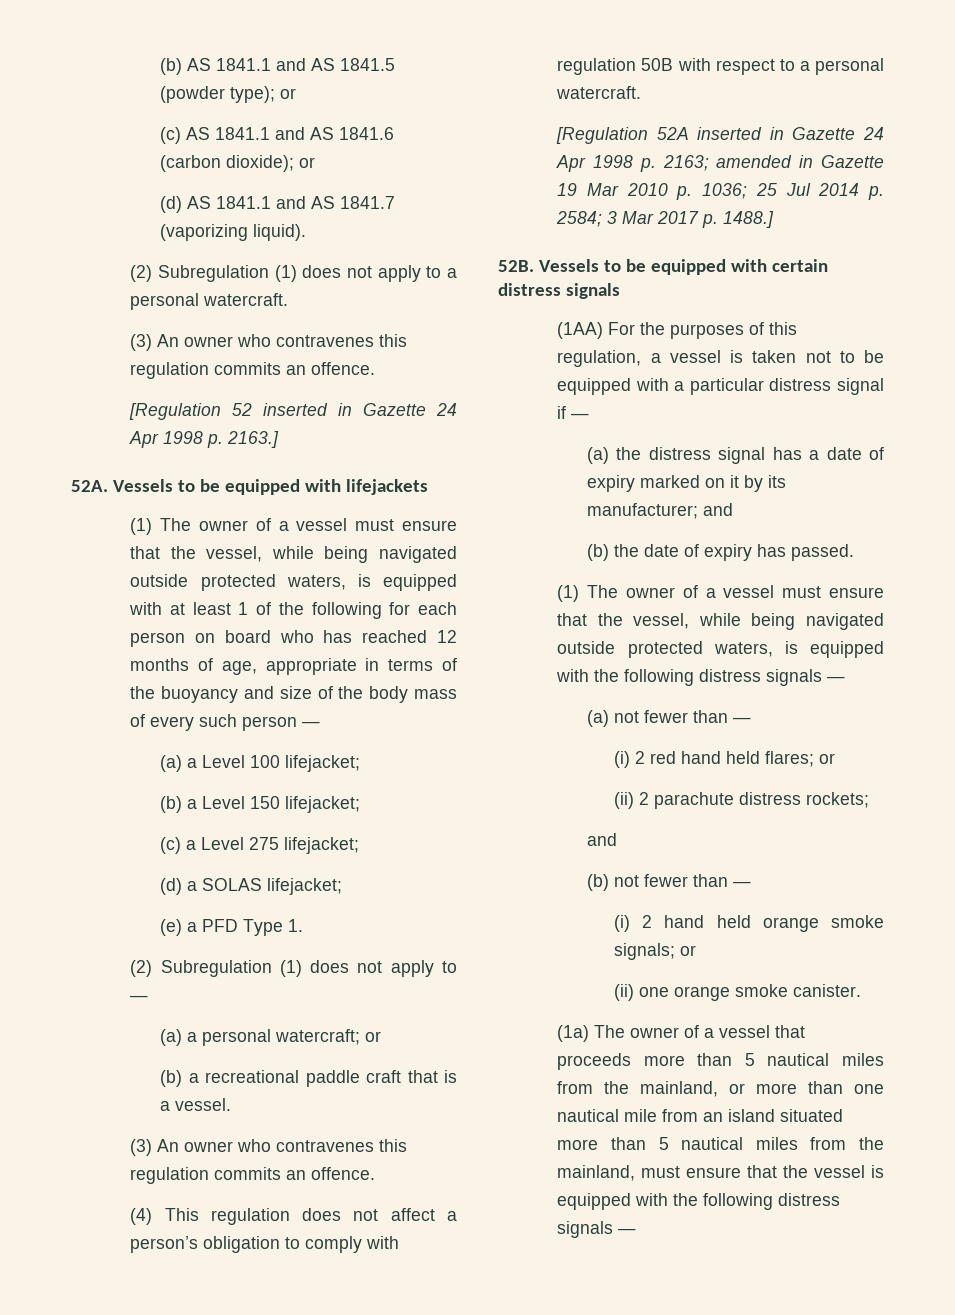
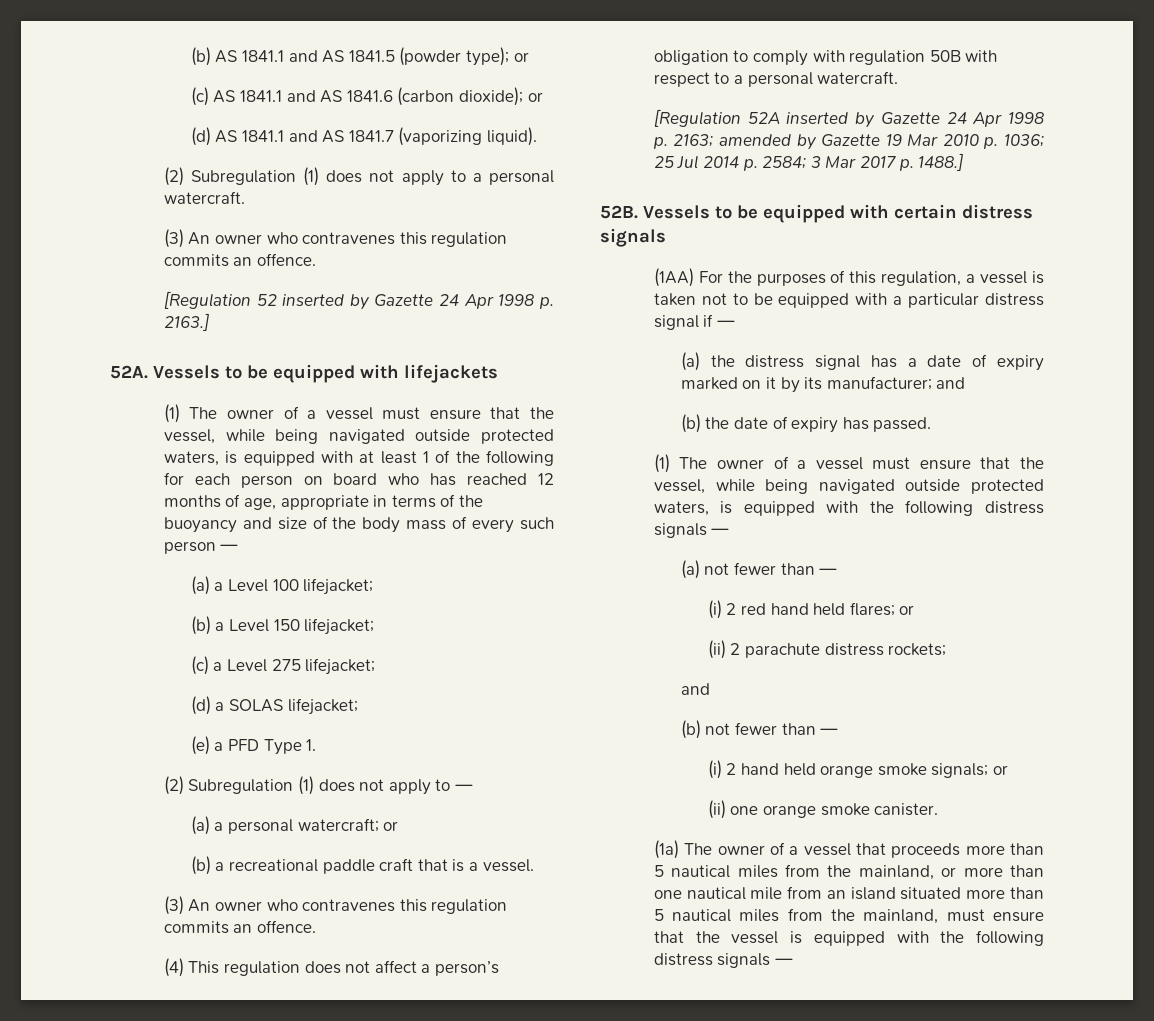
[338,403,353,416] in -> [349,294,370,310] by
[769,127,784,140] in -> [855,112,876,128] by
[799,155,814,168] in -> [796,134,817,150] by

